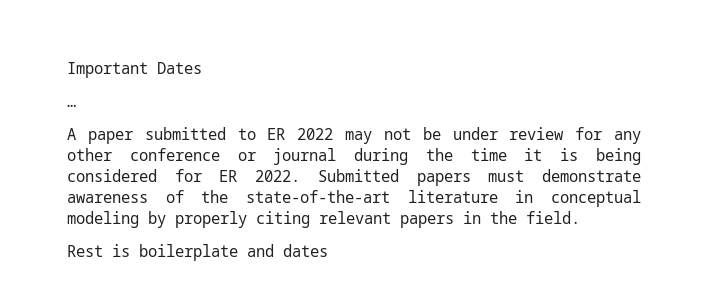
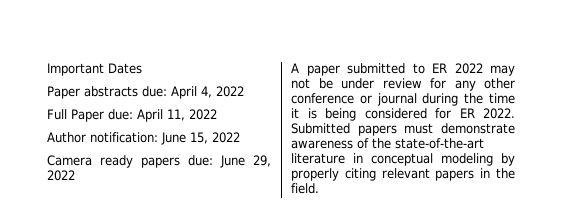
[67,104,76,107] … -> [47,86,244,99] [47,109,217,122] [47,132,240,145] [47,155,271,168] [47,170,75,181] Paper abstracts due: April 4, 2022 // Full Paper due: April 11, 2022 // Author notification: June 15, 2022 // Camera ready papers due: June 29, 2022
[67,244,328,261] // Rest is boilerplate and dates -> (319, 188) none

